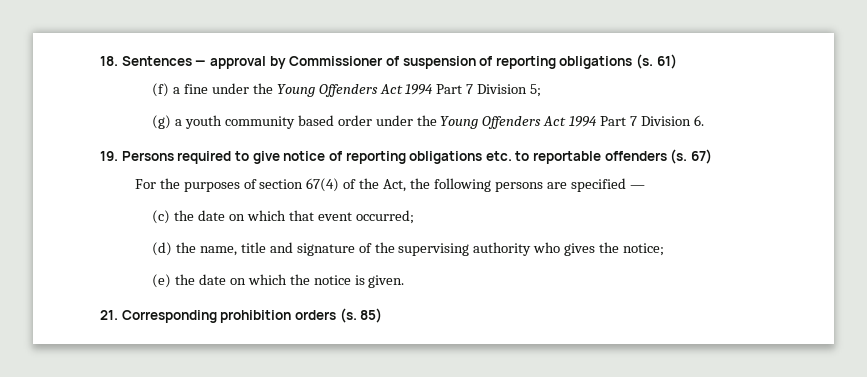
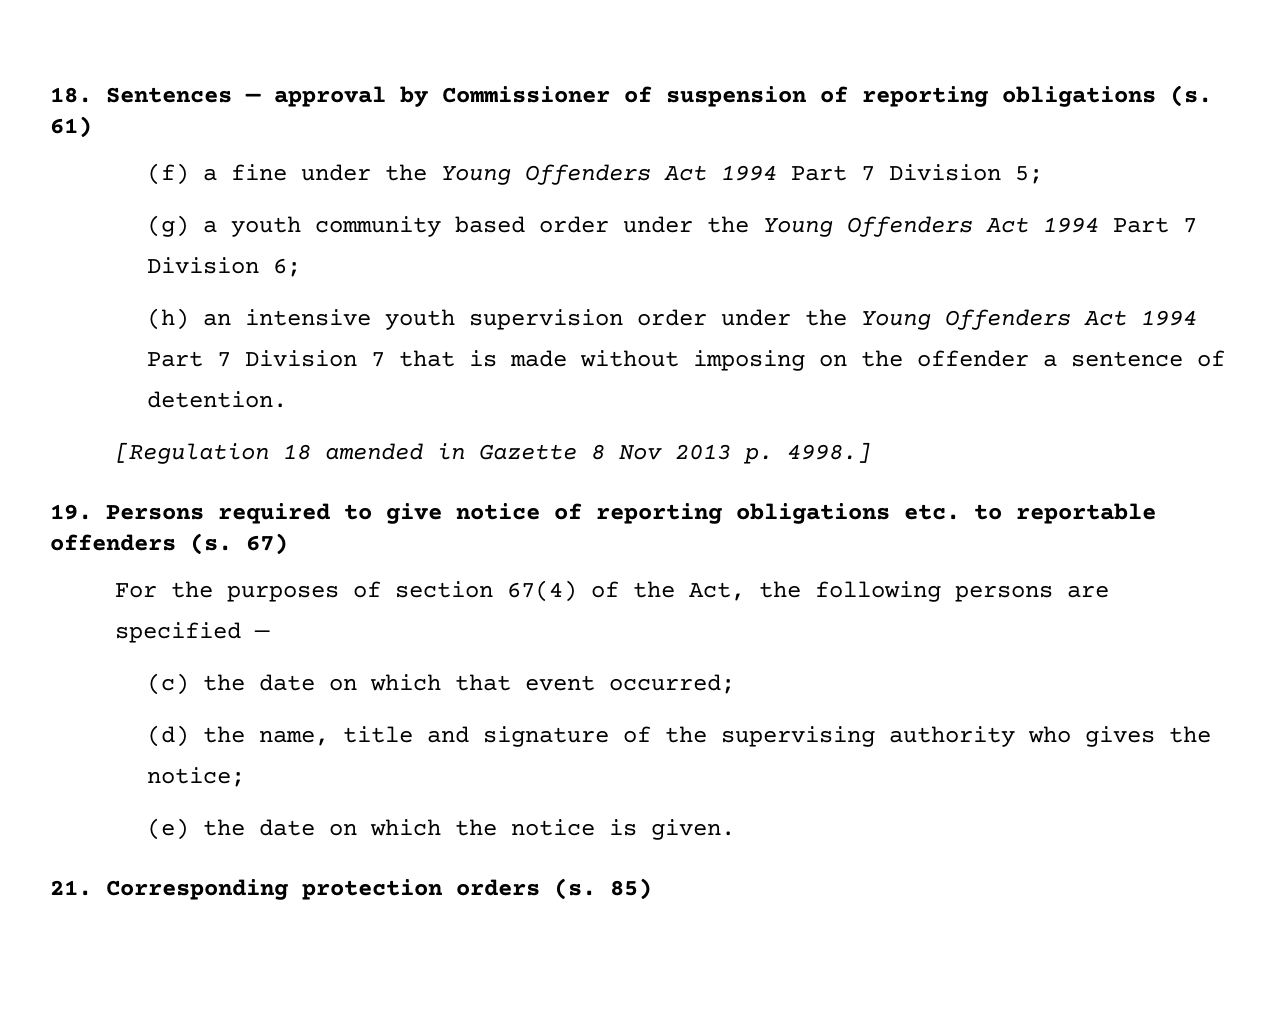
[693,115,704,126] 6. -> [272,258,301,277] [146,308,1197,330] [146,350,1225,371] [146,391,287,408] [114,442,871,464] 6; // (h) an intensive youth supervision order under the Young Offenders Act 1994 Part 7 Division 7 that is made without imposing on the offender a sentence of detention. // [Regulation 18 amended in Gazette 8 Nov 2013 p. 4998.]
[220,310,292,323] prohibition -> [302,879,443,900] protection

